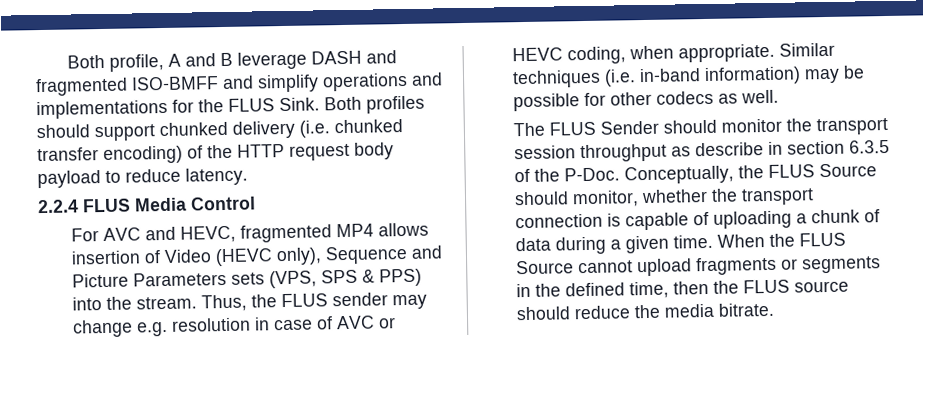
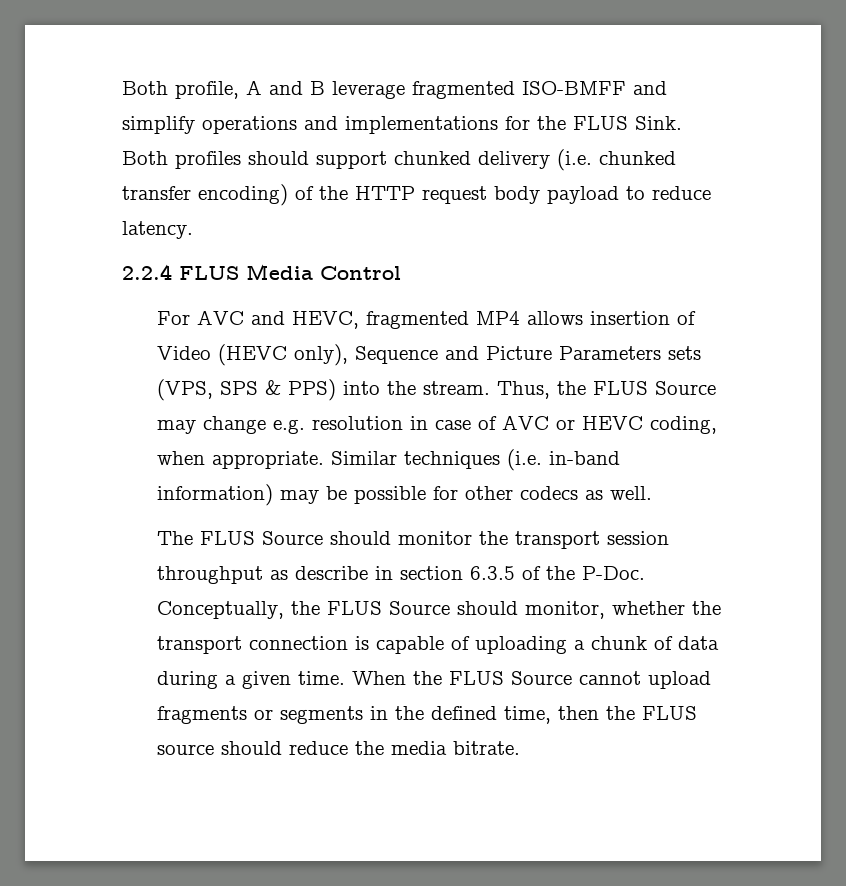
[311,50,398,65] DASH and -> (405, 90) none
[332,292,389,307] sender -> [654,381,716,395] Source
[600,120,660,135] Sender -> [261,531,323,545] Source

